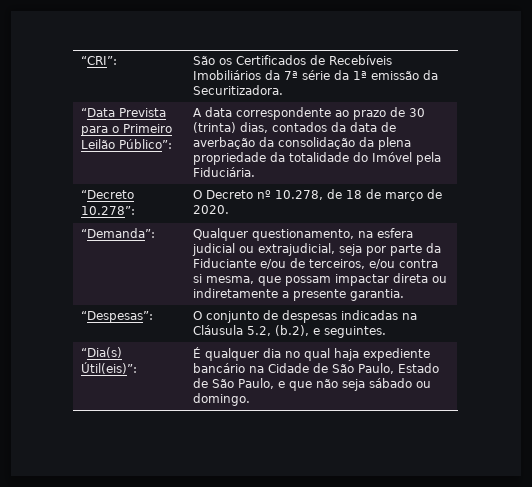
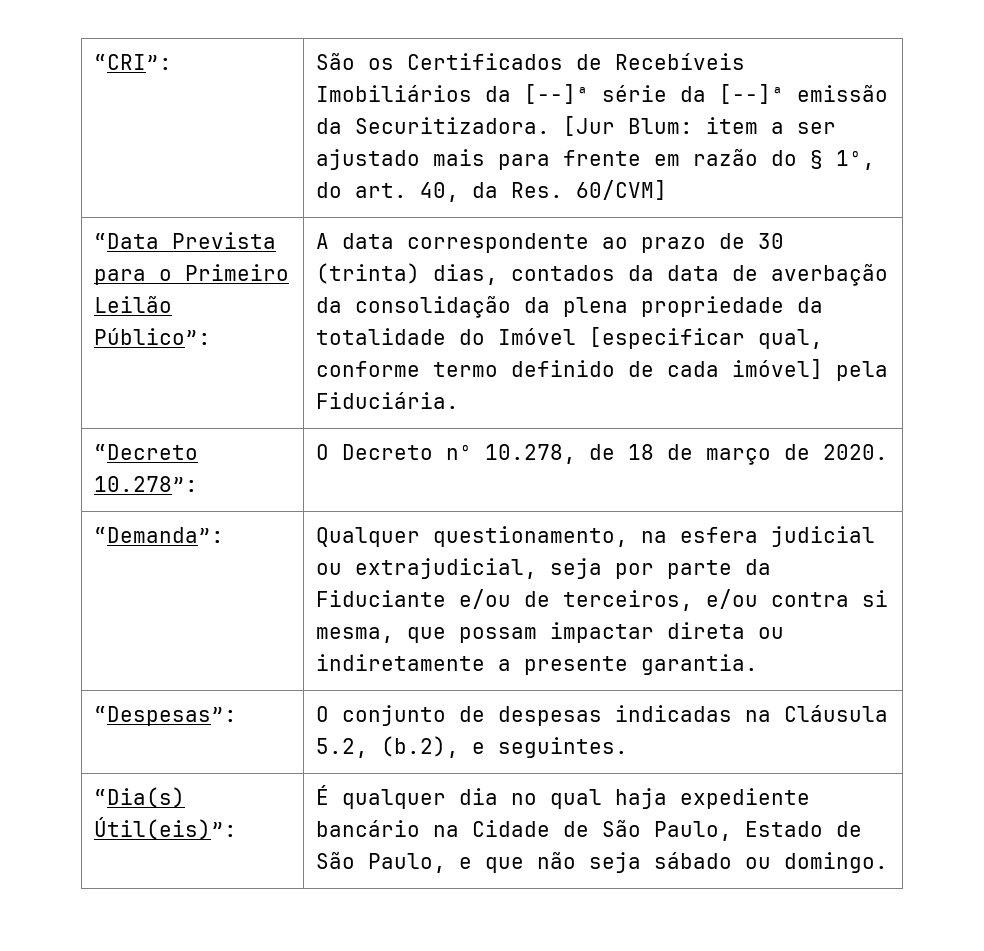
[284,71,299,80] 7ª -> [523,84,589,104] [--]ª
[353,71,368,80] 1ª -> [718,84,784,104] [--]ª
(284, 90) none -> [562,116,836,136] [315,148,875,170] [315,180,667,202] [Jur Blum: item a ser ajustado mais para frente em razão do § 1º, do art. 40, da Res. 60/CVM]
(413, 157) none -> [588,327,823,349] [315,359,823,379] [especificar qual, conforme termo definido de cada imóvel]

